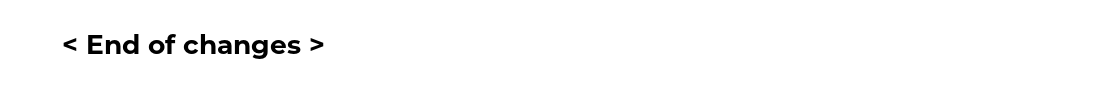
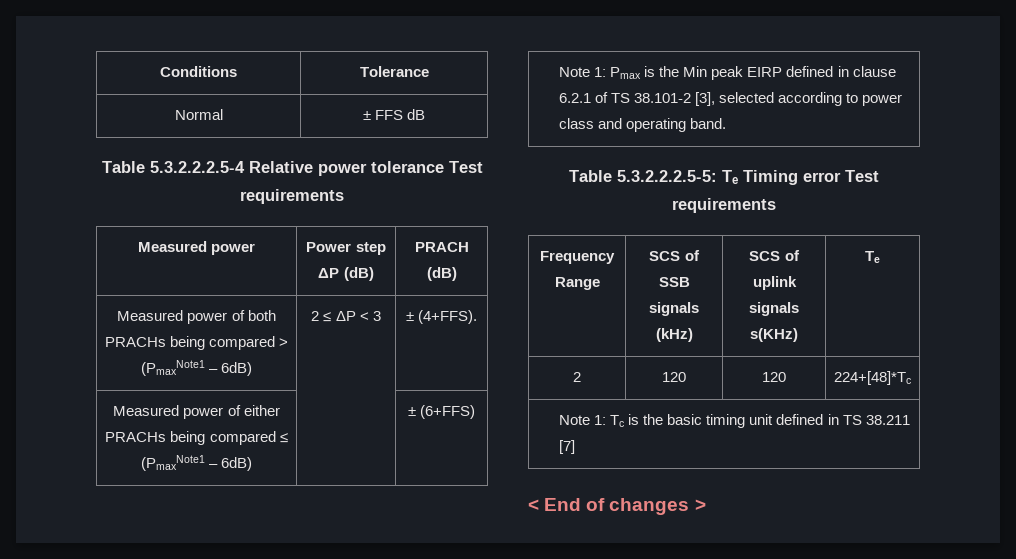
(62, 46) none -> [160,66,237,77] [359,66,429,77] [174,109,223,120] [362,109,426,120] [101,161,483,176] [240,189,344,204] [137,241,256,255] [306,242,386,255] [318,267,374,281] [414,242,469,252] [426,267,457,281] [117,310,276,324] [104,336,289,350] [140,360,253,376] [311,311,381,322] [405,310,478,324] [113,405,280,419] [105,431,288,445] [140,455,253,471] [407,405,476,419] [559,66,896,80] [559,92,903,106] [559,118,727,132] [569,170,879,185] [672,198,776,213] [540,251,615,264] [554,277,600,290] [649,250,700,261] [658,277,690,287] [649,302,699,316] [655,328,693,342] [749,250,800,261] [752,276,797,290] [749,302,799,316] [750,328,798,342] [865,251,880,263] [573,372,581,382] [662,372,686,382] [762,372,786,382] [834,371,911,385] [559,414,910,428] [559,440,576,454] Conditions | Tolerance // Normal | ± FFS dB // Table 5.3.2.2.2.5-4 Relative power tolerance Test requirements // Measured power | Power step ΔP (dB) | PRACH (dB) // Measured power of both PRACHs being compared > (PmaxNote1 – 6dB) | 2 ≤ ΔP < 3 | ± (4+FFS). // Measured power of either PRACHs being compared ≤ (PmaxNote1 – 6dB) | | ± (6+FFS) // Note 1: Pmax is the Min peak EIRP defined in clause 6.2.1 of TS 38.101-2 [3], selected according to power class and operating band. // Table 5.3.2.2.2.5-5: Te Timing error Test requirements // Frequency Range | SCS of SSB signals (kHz) | SCS of uplink signals s(KHz) | Te // 2 | 120 | 120 | 224+[48]*Tc // Note 1: Tc is the basic timing unit defined in TS 38.211 [7] //

